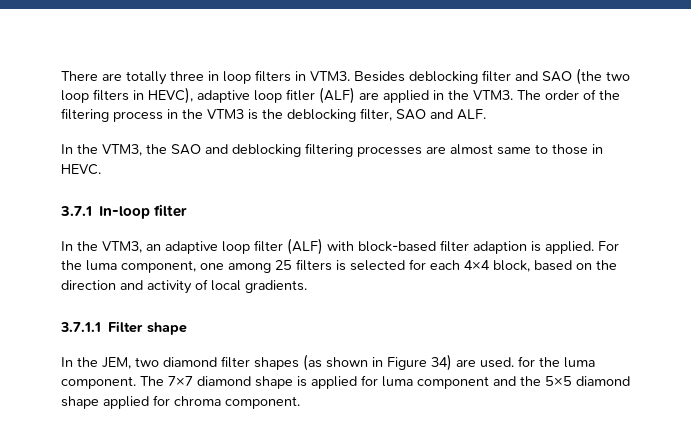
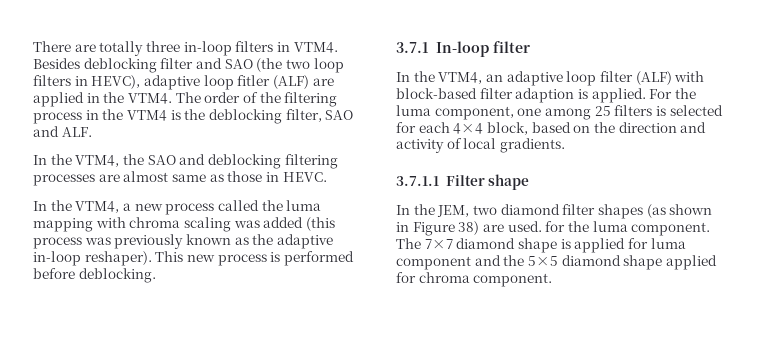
[208,70,350,84] in loop filters in VTM3. -> [183,41,338,56] in-loop filters in VTM4.
[473,90,513,100] VTM3. -> [127,93,172,104] VTM4.
[207,109,244,119] VTM3 -> [126,110,167,121] VTM4
[102,144,142,156] VTM3, -> [75,155,120,167] VTM4,
[535,144,548,154] to -> [209,174,224,182] as
(101, 169) none -> [33,200,322,215] [33,217,335,232] [33,234,333,249] [33,251,354,266] [33,268,156,283] // In the VTM4, a new process called the luma mapping with chroma scaling was added (this process was previously known as the adaptive in-loop reshaper). This new process is performed before deblocking.
[102,241,142,253] VTM3, -> [438,72,483,84] VTM4,
[431,354,452,371] 34) -> [458,221,480,235] 38)

